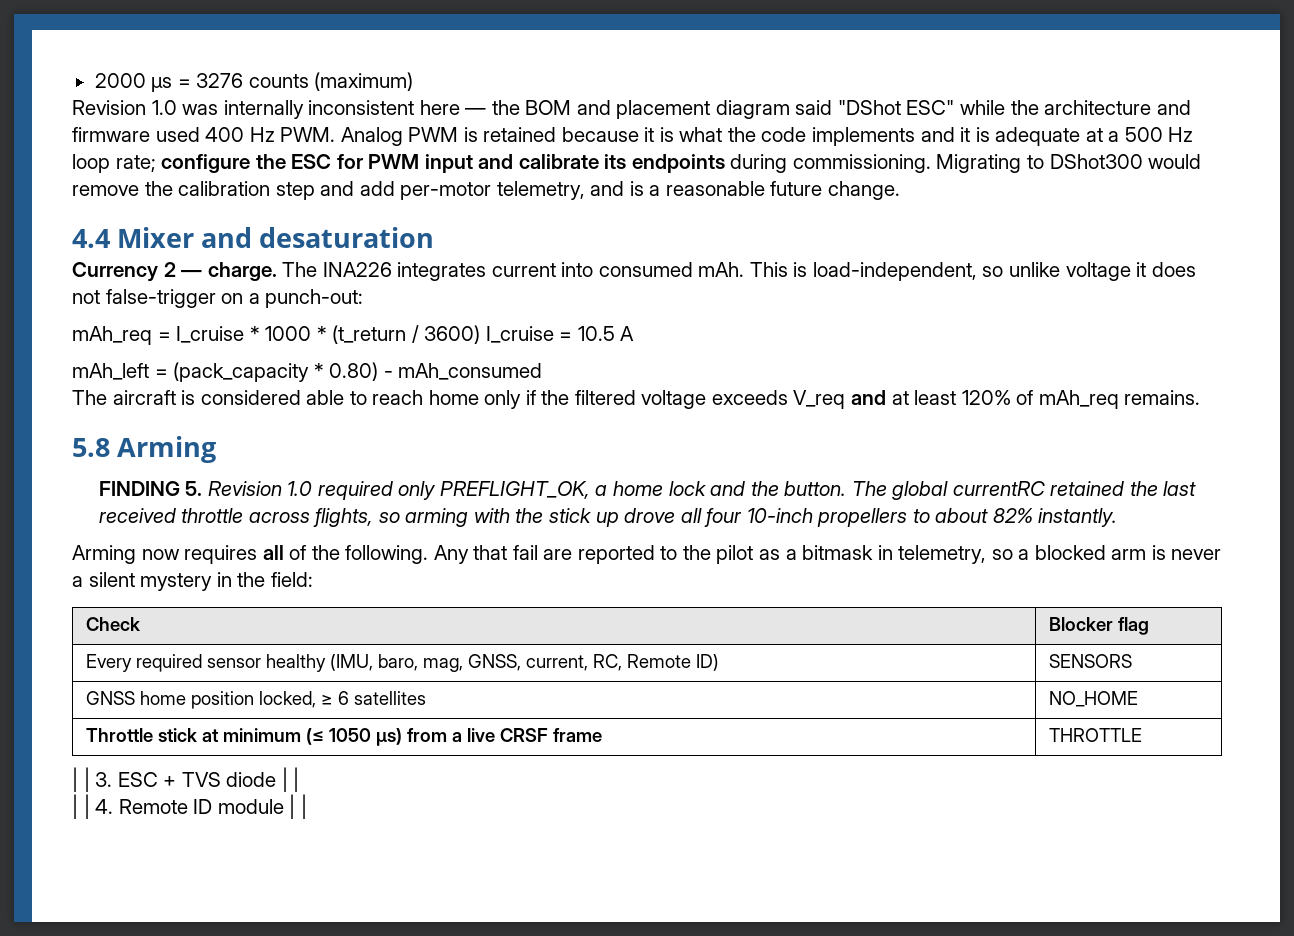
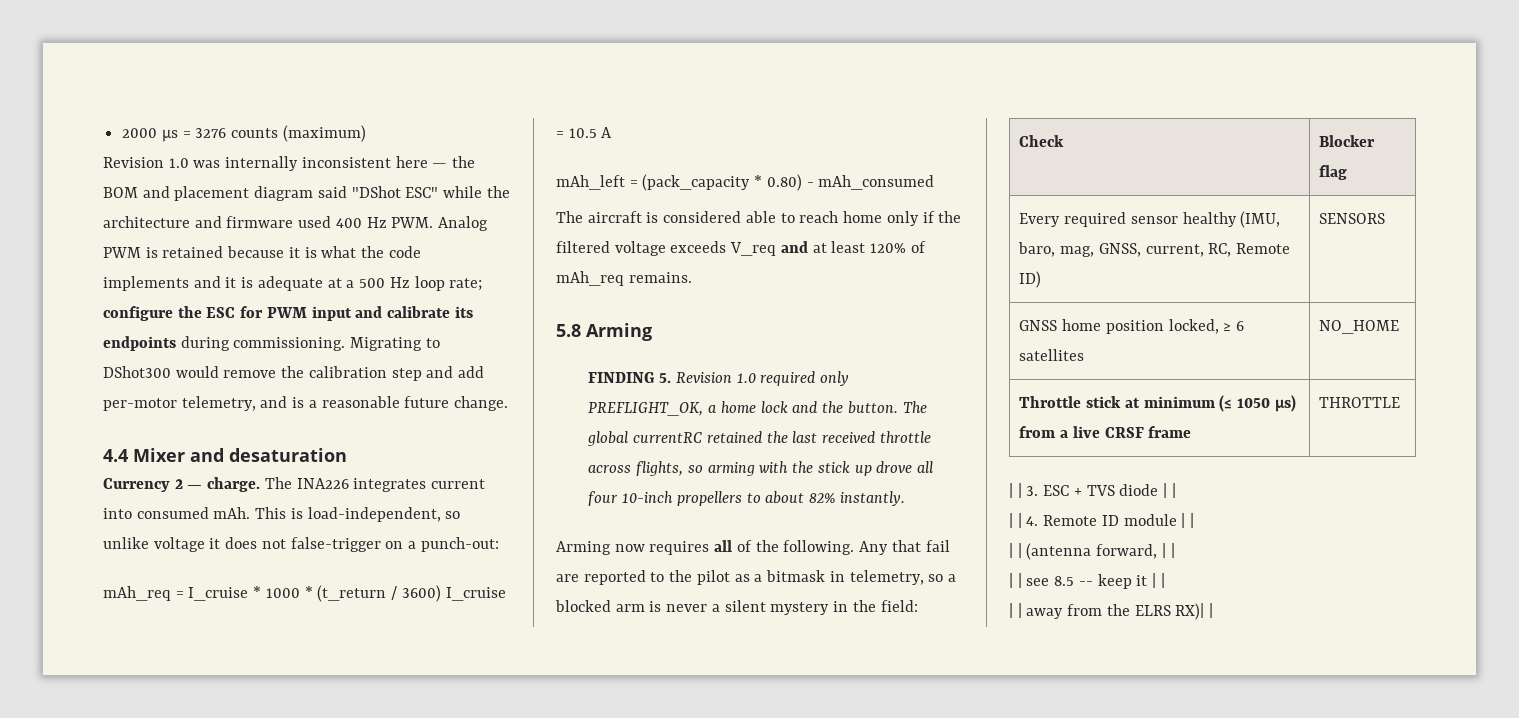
(307, 806) none -> [1009,543,1175,560] [1009,573,1165,589] [1009,603,1214,620] // | | (antenna forward, | | // | | see 8.5 -- keep it | | // | | away from the ELRS RX)| |

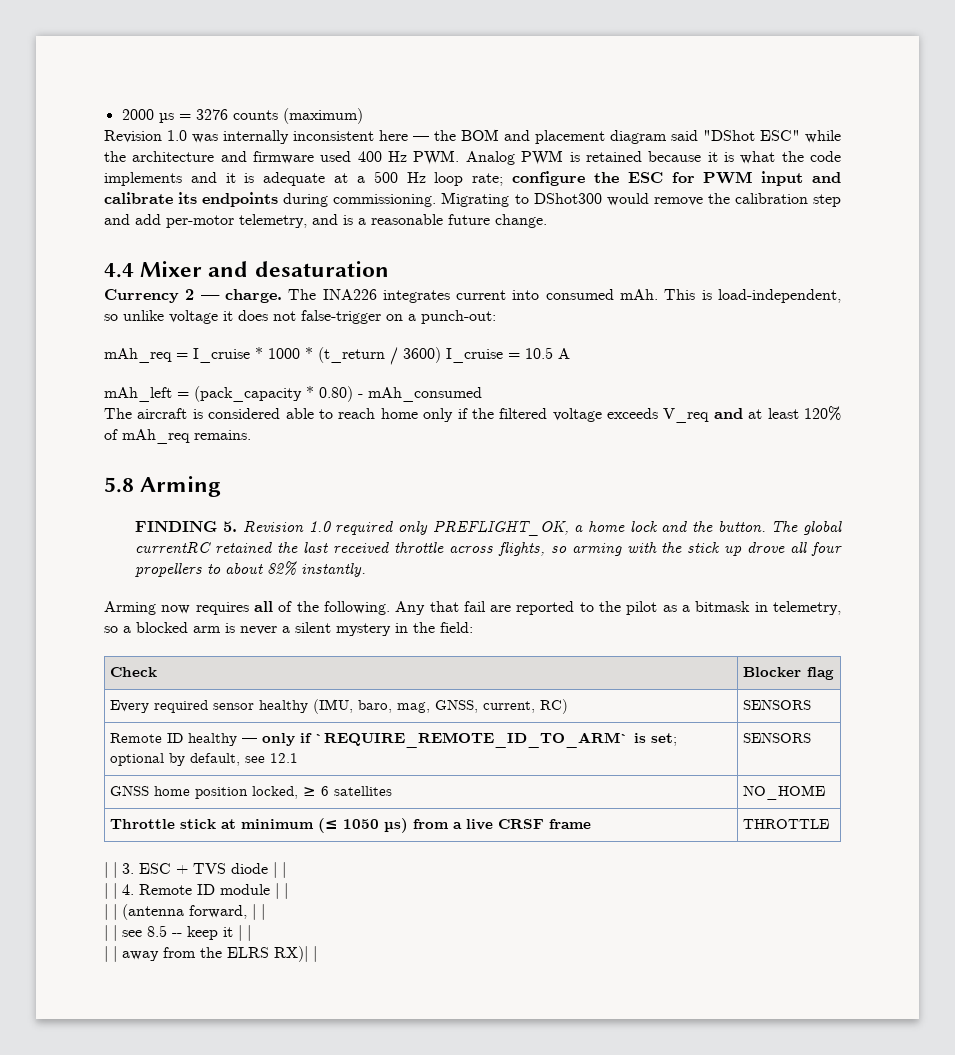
[622,491,674,503] 10-inch -> (842, 549) none
[1208,243,1291,257] [1019,271,1042,288] RC, Remote ID) -> [540,699,569,714] [743,699,812,710] [110,732,678,748] [110,753,299,766] RC) | SENSORS // Remote ID healthy — only if `REQUIRE_REMOTE_ID_TO_ARM` is set; optional by default, see 12.1

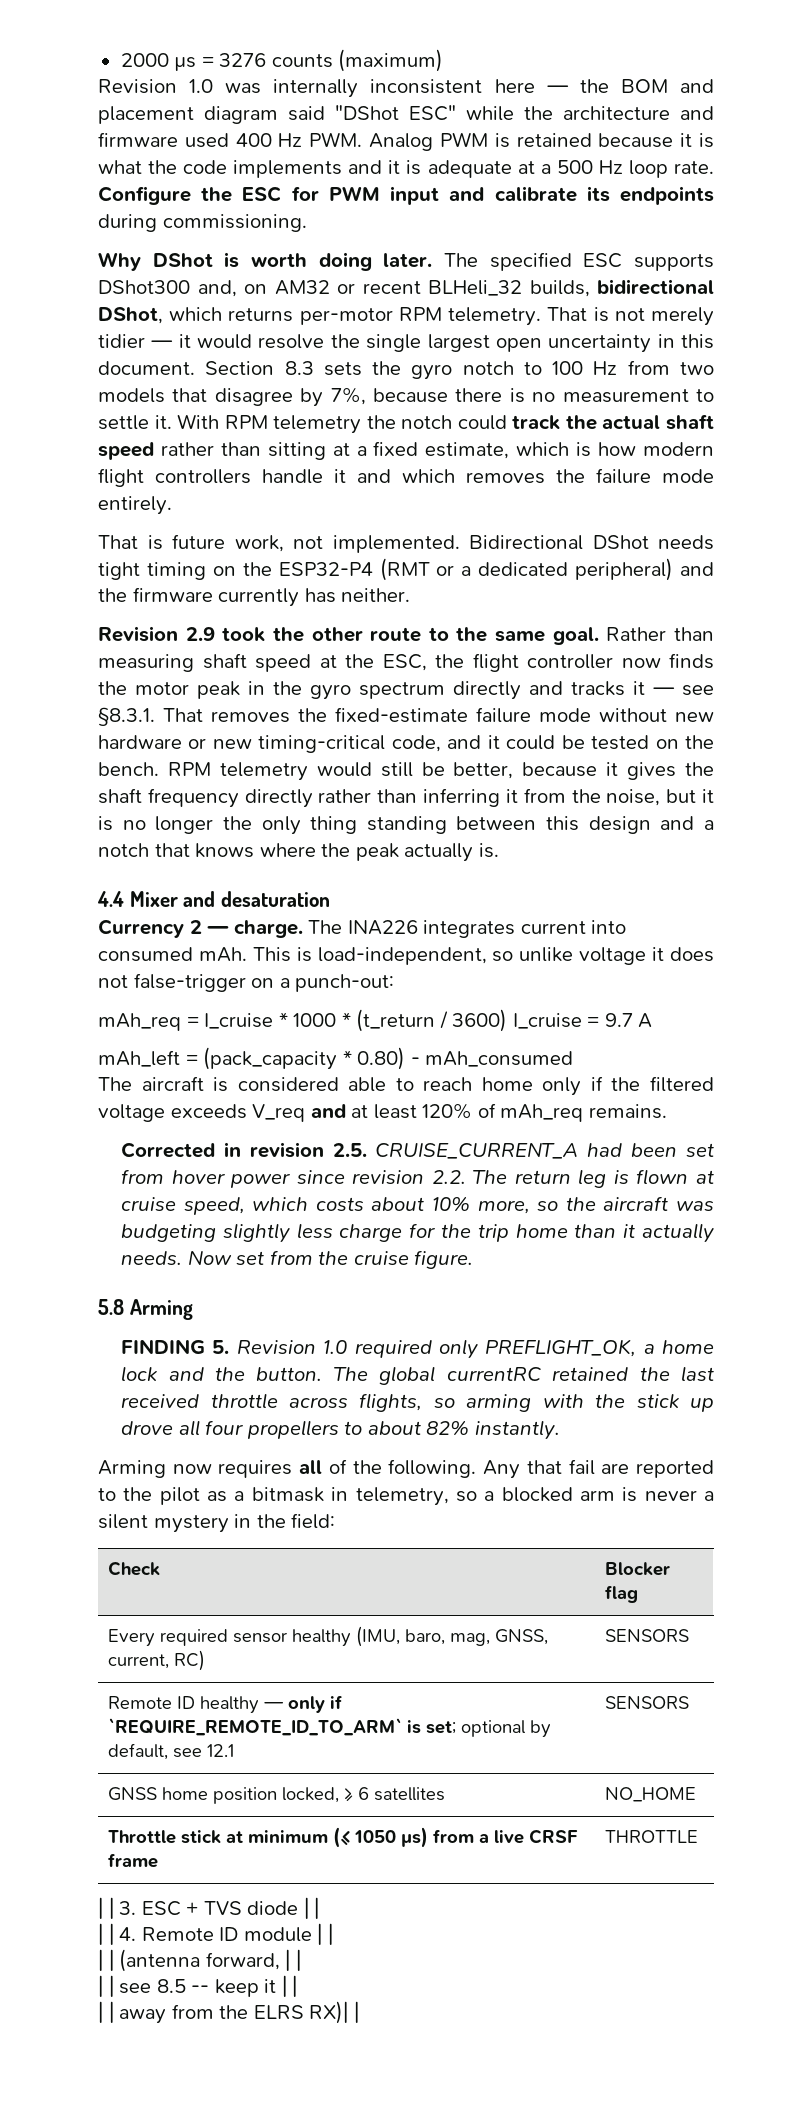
[472,171,586,186] rate; configure -> [674,161,715,174] [98,186,191,205] rate. Configure
[441,192,842,207] [104,214,547,228] Migrating to DShot300 would remove the calibration step and add per-motor telemetry, and is a reasonable future change. -> [98,252,715,271] [98,279,714,297] [98,307,714,326] [98,334,715,353] [98,360,714,380] [98,387,714,407] [98,414,714,434] [98,441,715,460] [98,468,714,487] [98,496,172,515] [98,534,714,553] [98,558,714,581] [98,587,411,607] [98,626,714,645] [98,653,714,672] [98,681,714,700] [98,707,714,726] [98,735,714,753] [98,762,714,781] [98,788,714,808] [98,816,714,835] [98,843,499,862] // Why DShot is worth doing later. The specified ESC supports DShot300 and, on AM32 or recent BLHeli_32 builds, bidirectional DShot, which returns per-motor RPM telemetry. That is not merely tidier — it would resolve the single largest open uncertainty in this document. Section 8.3 sets the gyro notch to 100 Hz from two models that disagree by 7%, because there is no measurement to settle it. With RPM telemetry the notch could track the actual shaft speed rather than sitting at a fixed estimate, which is how modern flight controllers handle it and which removes the failure mode entirely. // That is future work, not implemented. Bidirectional DShot needs tight timing on the ESP32-P4 (RMT or a dedicated peripheral) and the firmware currently has neither. // Revision 2.9 took the other route to the same goal. Rather than measuring shaft speed at the ESC, the flight controller now finds the motor peak in the gyro spectrum directly and tracks it — see §8.3.1. That removes the fixed-estimate failure mode without new hardware or new timing-critical code, and it could be tested on the bench. RPM telemetry would still be better, because it gives the shaft frequency directly rather than inferring it from the noise, but it is no longer the only thing standing between this design and a notch that knows where the peak actually is.
[525,347,553,359] 10.5 -> [604,1013,633,1027] 9.7
(251, 435) none -> [121,1142,714,1159] [121,1169,715,1188] [121,1196,715,1215] [121,1223,714,1243] [121,1250,474,1269] // Corrected in revision 2.5. CRUISE_CURRENT_A had been set from hover power since revision 2.2. The return leg is flown at cruise speed, which costs about 10% more, so the aircraft was budgeting slightly less charge for the trip home than it actually needs. Now set from the cruise figure.

